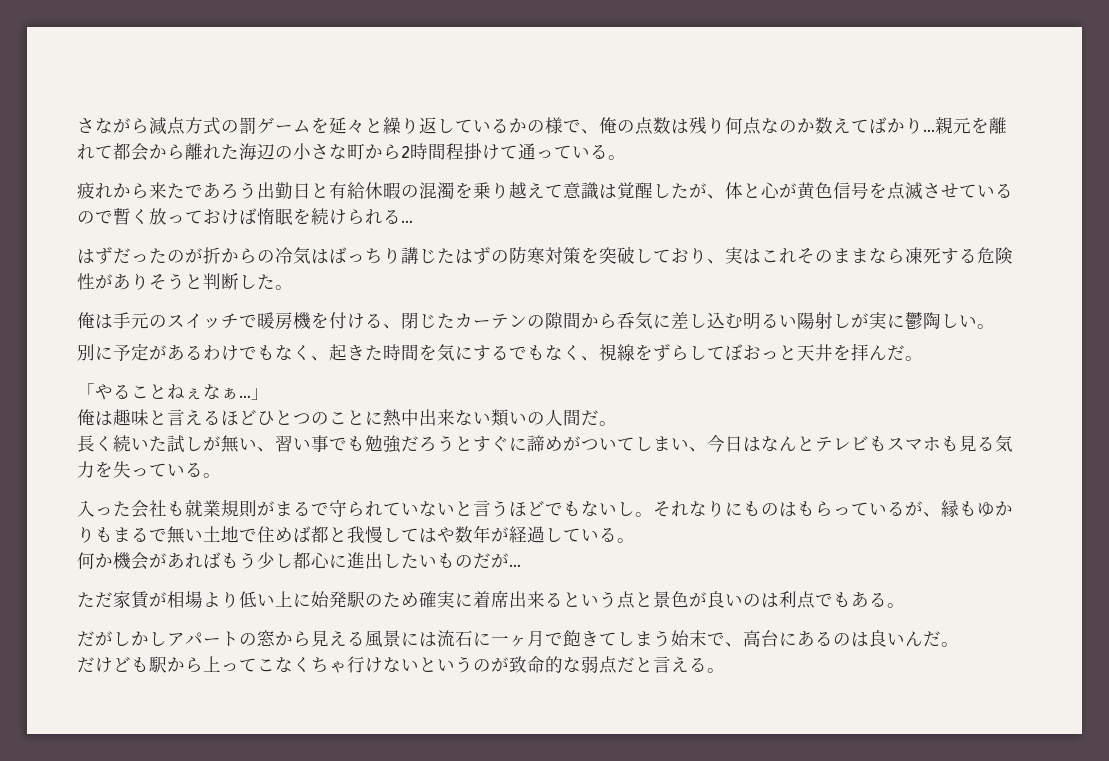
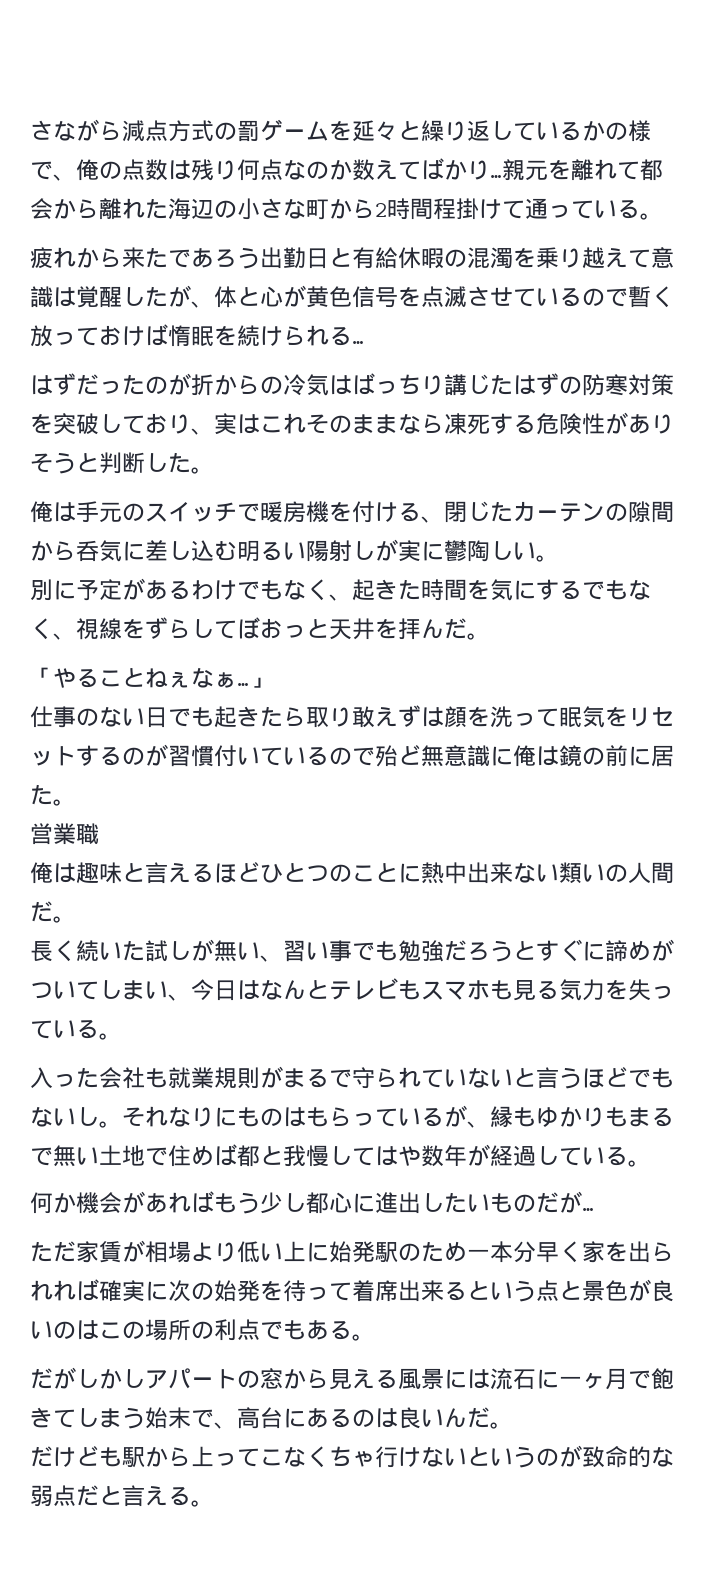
(269, 394) none -> [30,705,674,728] [30,744,674,767] [30,784,76,806] [30,823,99,845] // 仕事のない日でも起きたら取り敢えずは顔を洗って眠気をリセットするのが習慣付いているので殆ど無意識に俺は鏡の前に居た。 // 営業職
[419,591,473,608] 確実に -> [467,1241,674,1263] [30,1279,352,1302] 一本分早く家を出られれば確実に次の始発を待って
(779, 600) none -> [99,1319,214,1341] この場所の

